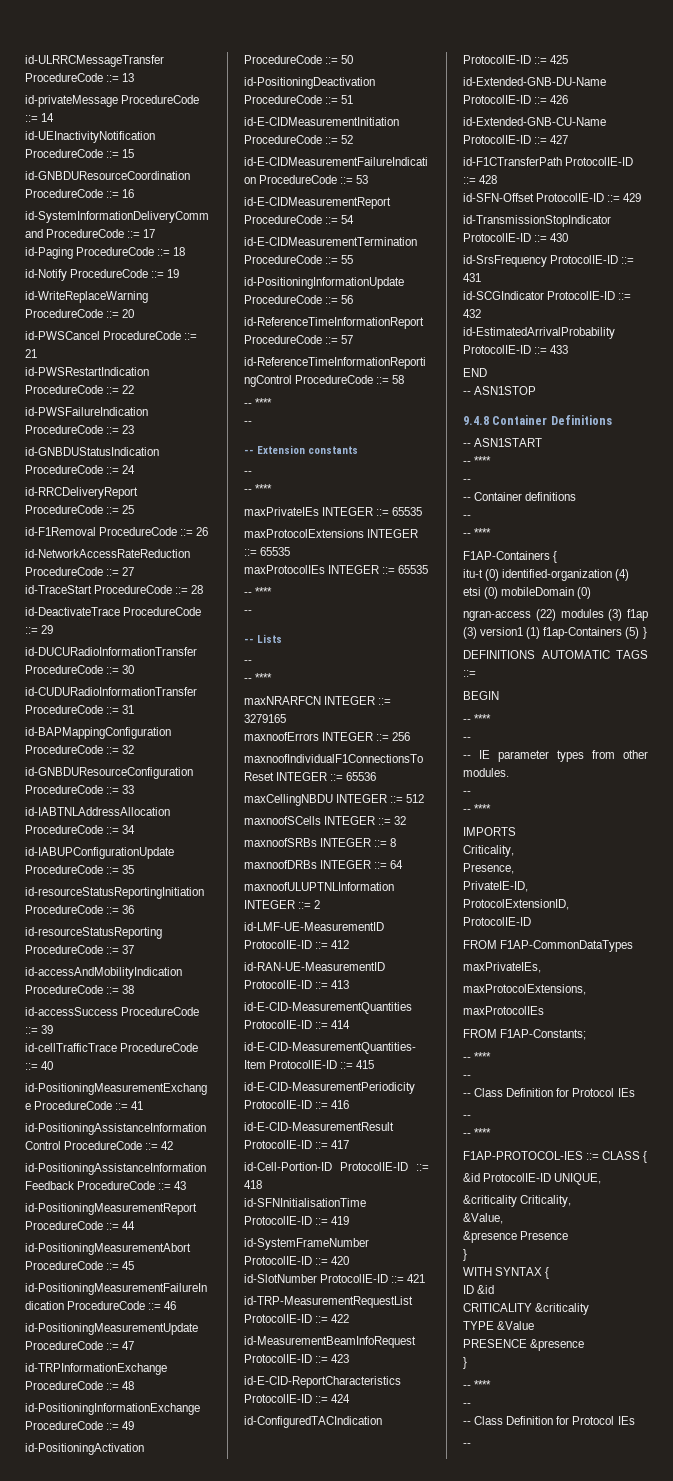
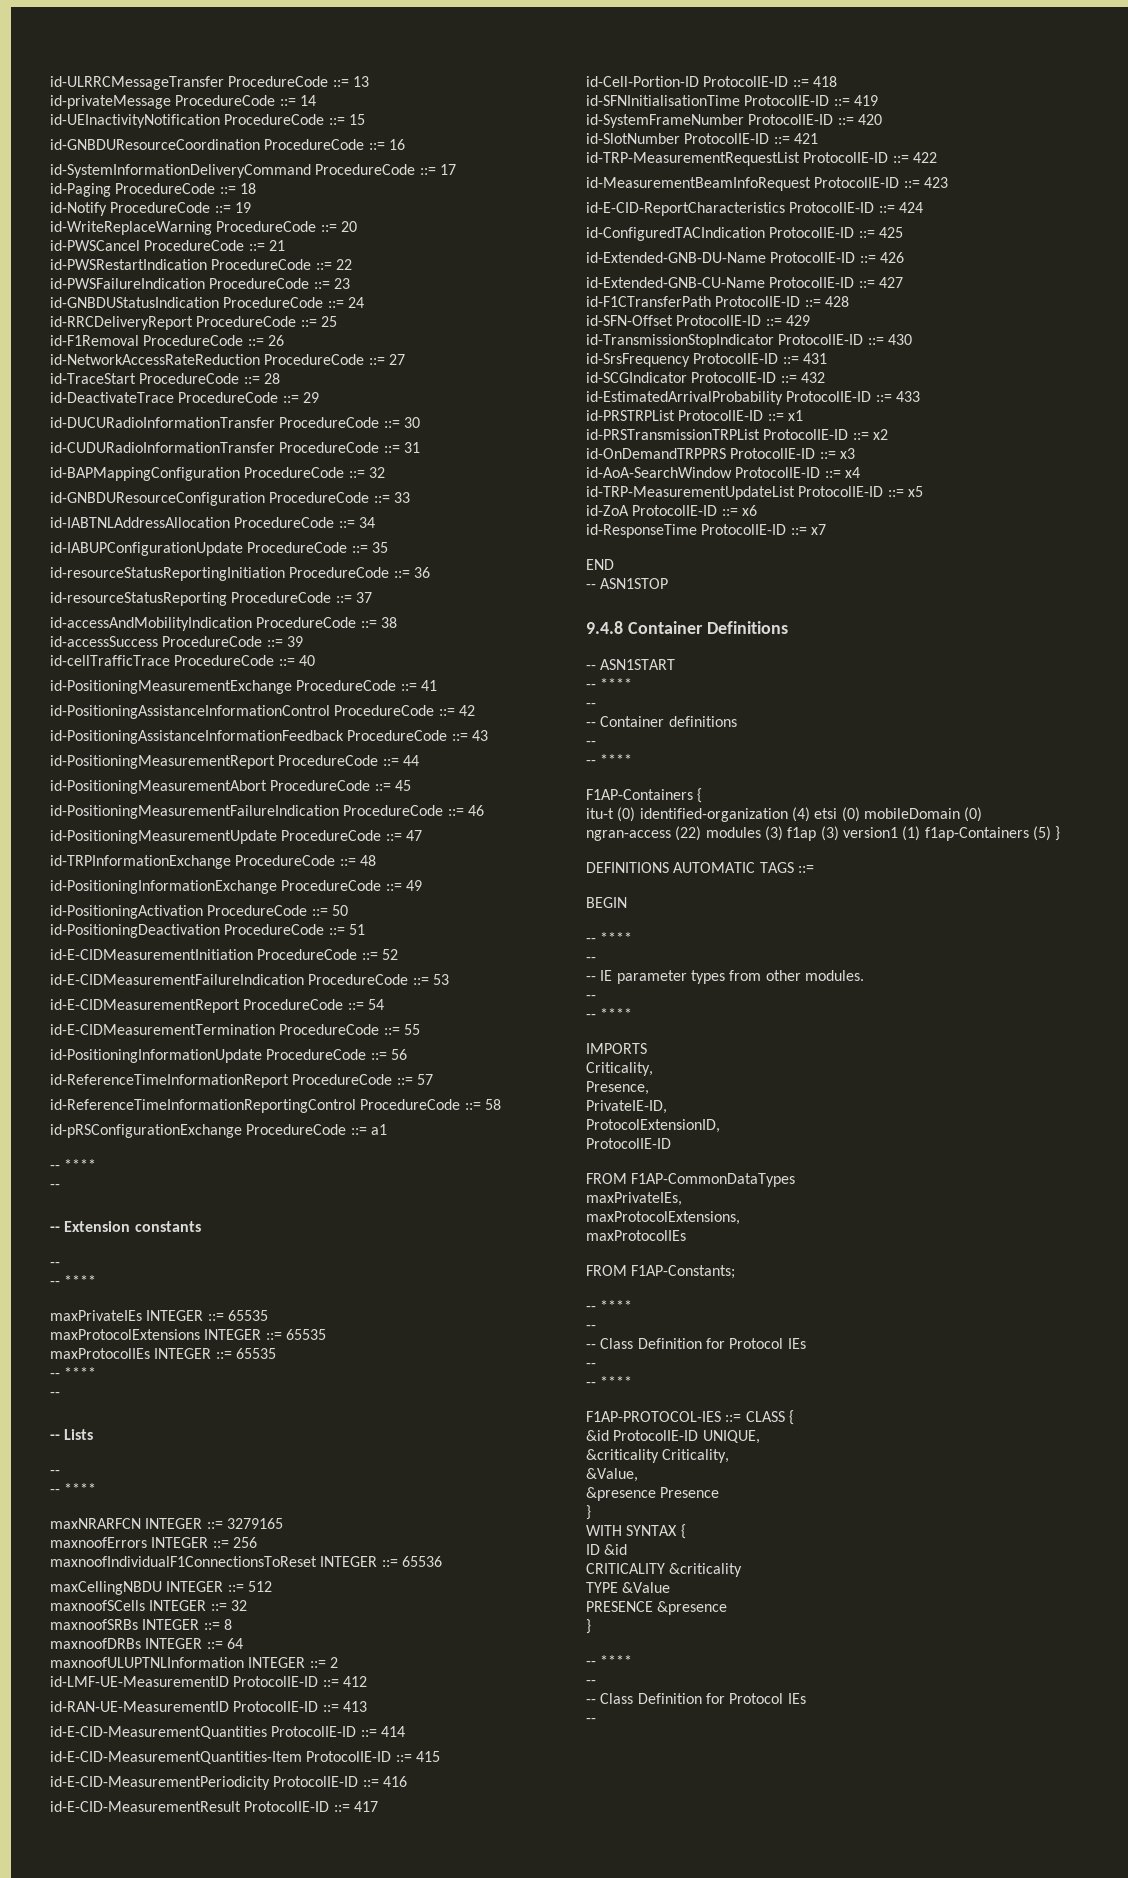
(405, 379) none -> [50,1124,387,1138] // id-pRSConfigurationExchange ProcedureCode ::= a1
(569, 349) none -> [586,410,803,421] [586,429,888,440] [586,448,855,459] [586,467,860,478] [586,486,923,500] [586,505,757,516] [586,524,826,538] // id-PRSTRPList ProtocolIE-ID ::= x1 // id-PRSTransmissionTRPList ProtocolIE-ID ::= x2 // id-OnDemandTRPPRS ProtocolIE-ID ::= x3 // id-AoA-SearchWindow ProtocolIE-ID ::= x4 // id-TRP-MeasurementUpdateList ProtocolIE-ID ::= x5 // id-ZoA ProtocolIE-ID ::= x6 // id-ResponseTime ProtocolIE-ID ::= x7

